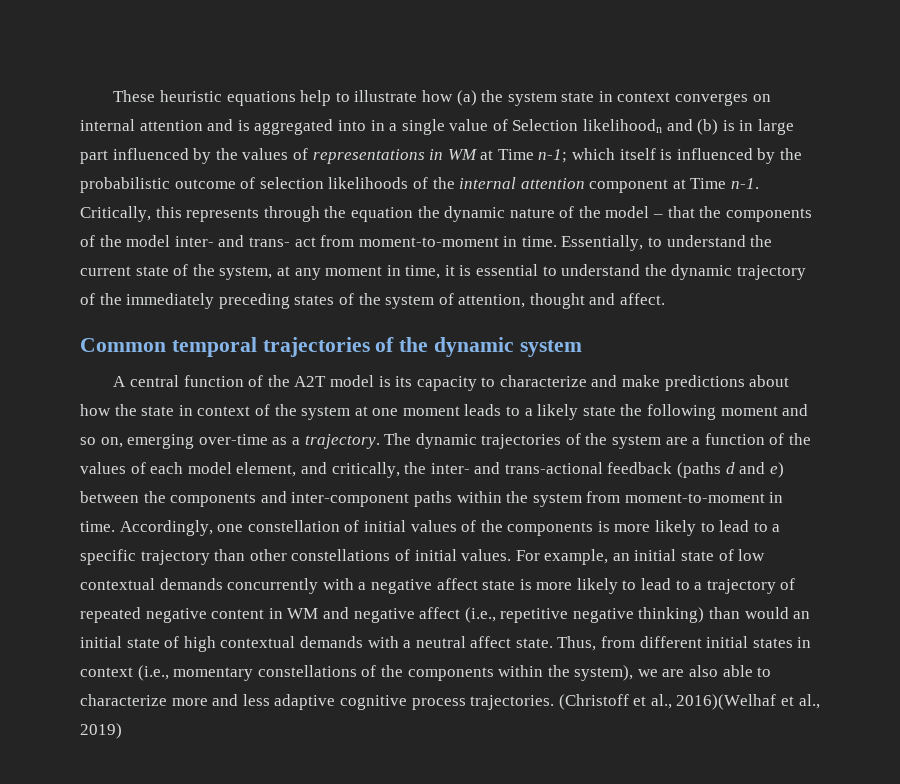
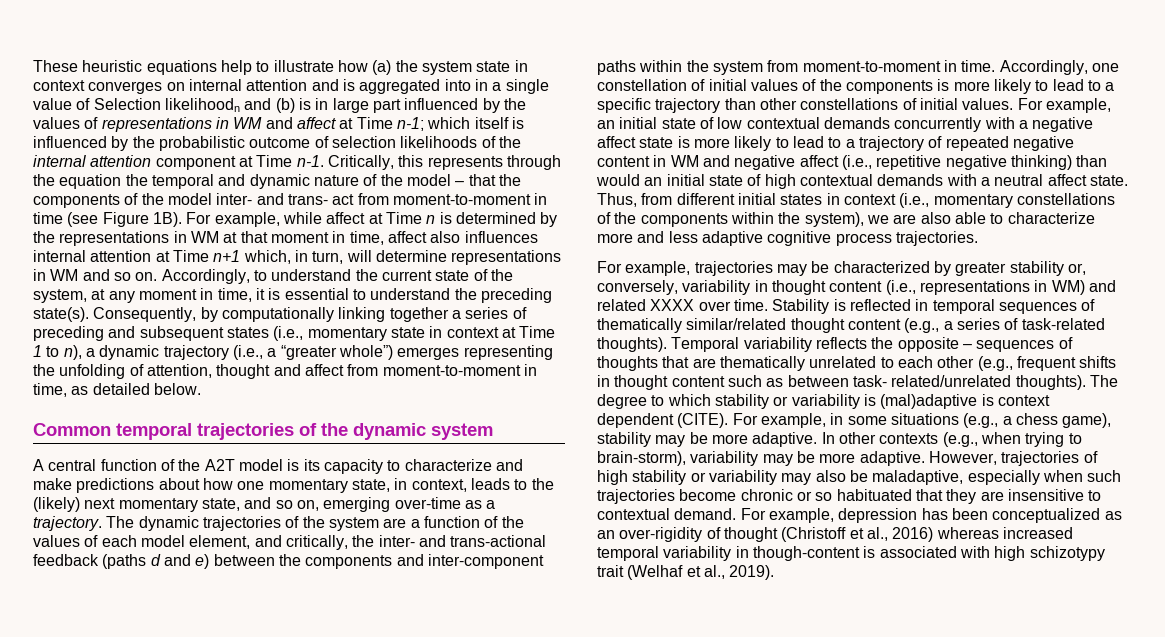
(477, 154) none -> [265,117,336,129] and affect
(440, 212) none -> [151,174,246,189] temporal and
[521,235,644,251] time. Essentially, -> [33,212,558,227] [33,231,538,246] [33,250,562,265] [33,269,250,284] time (see Figure 1B). For example, while affect at Time n is determined by the representations in WM at that moment in time, affect also influences internal attention at Time n+1 which, in turn, will determine representations in WM and so on. Accordingly,
[671,264,807,280] [80,293,666,309] dynamic trajectory of the immediately preceding states of the system of attention, thought and affect. -> [480,288,552,303] [33,307,527,322] [33,326,556,341] [33,345,553,360] [33,364,537,379] [33,383,201,397] preceding state(s). Consequently, by computationally linking together a series of preceding and subsequent states (i.e., momentary state in context at Time 1 to n), a dynamic trajectory (i.e., a “greater whole”) emerges representing the unfolding of attention, thought and affect from moment-to-moment in time, as detailed below.
[114,404,778,420] the state in context of the system at one moment leads to a likely state the following moment -> [237,478,554,493] [33,497,240,512] one momentary state, in context, leads to the (likely) next momentary state,
[558,694,820,710] [80,723,122,739] (Christoff et al., 2016)(Welhaf et al., 2019) -> [597,261,1086,276] [597,280,1116,295] [597,299,1096,314] [597,318,1105,333] [597,337,1073,352] [597,356,1117,371] [597,375,1118,390] [597,394,1050,409] [597,413,1112,428] [597,432,1082,447] [597,451,1098,466] [597,470,1122,485] [597,489,1102,504] [597,508,1122,523] [597,527,1073,542] [597,546,1105,561] [597,565,775,580] // For example, trajectories may be characterized by greater stability or, conversely, variability in thought content (i.e., representations in WM) and related XXXX over time. Stability is reflected in temporal sequences of thematically similar/related thought content (e.g., a series of task-related thoughts). Temporal variability reflects the opposite – sequences of thoughts that are thematically unrelated to each other (e.g., frequent shifts in thought content such as between task- related/unrelated thoughts). The degree to which stability or variability is (mal)adaptive is context dependent (CITE). For example, in some situations (e.g., a chess game), stability may be more adaptive. In other contexts (e.g., when trying to brain-storm), variability may be more adaptive. However, trajectories of high stability or variability may also be maladaptive, especially when such trajectories become chronic or so habituated that they are insensitive to contextual demand. For example, depression has been conceptualized as an over-rigidity of thought (Christoff et al., 2016) whereas increased temporal variability in though-content is associated with high schizotypy trait (Welhaf et al., 2019).

